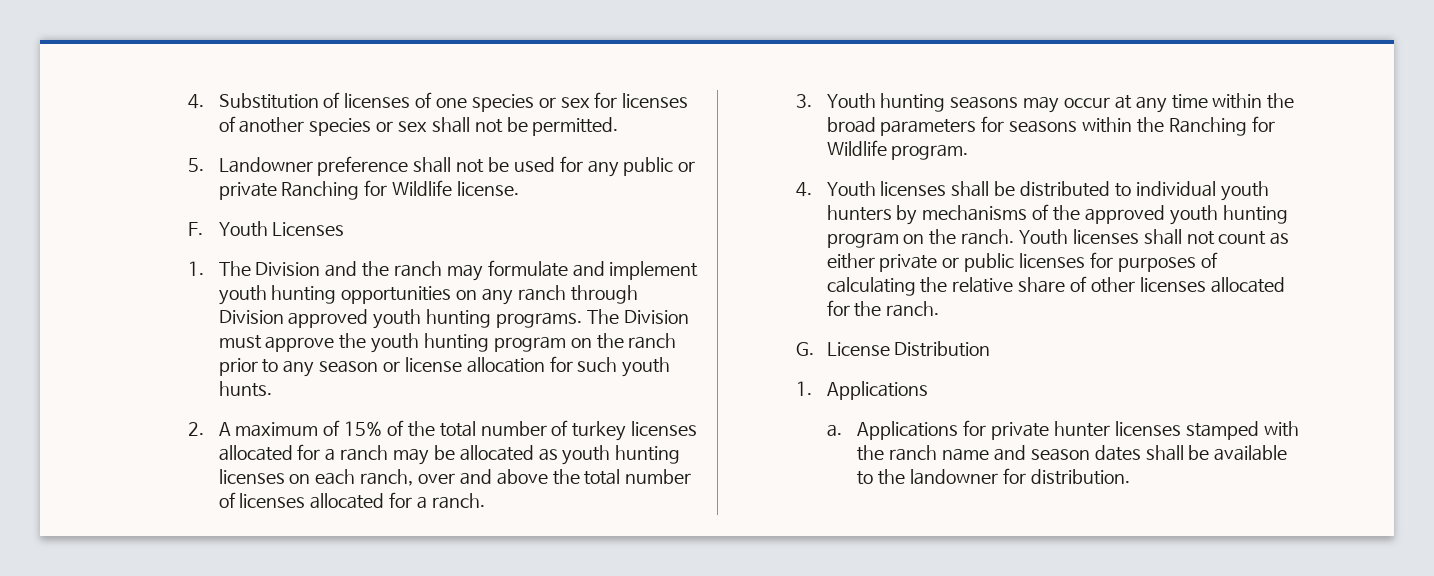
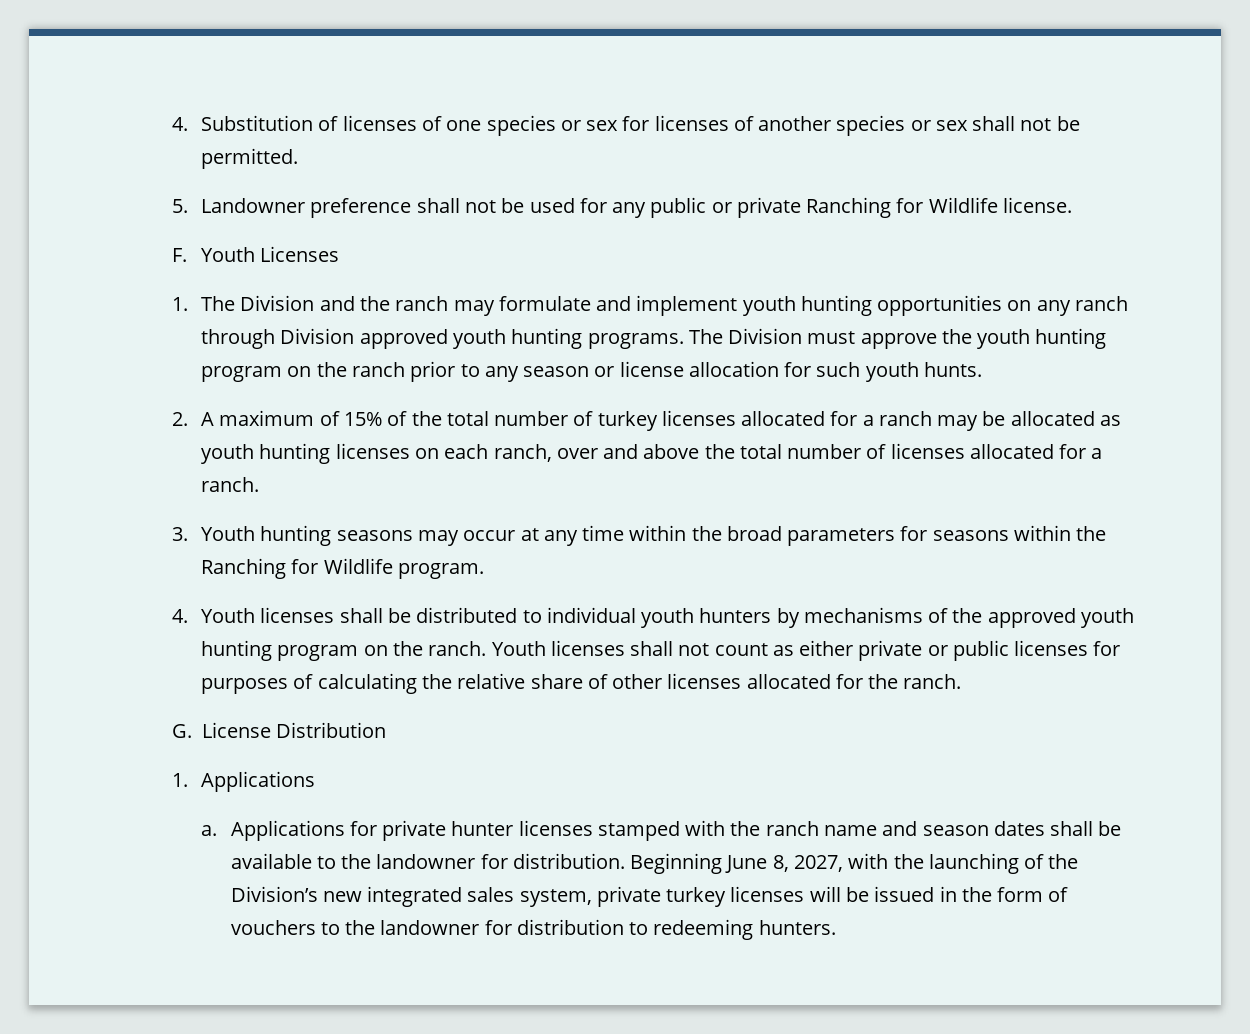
(1130, 477) none -> [630,853,1079,874] [230,886,1069,907] [230,919,836,940] Beginning June 8, 2027, with the launching of the Division’s new integrated sales system, private turkey licenses will be issued in the form of vouchers to the landowner for distribution to redeeming hunters.

